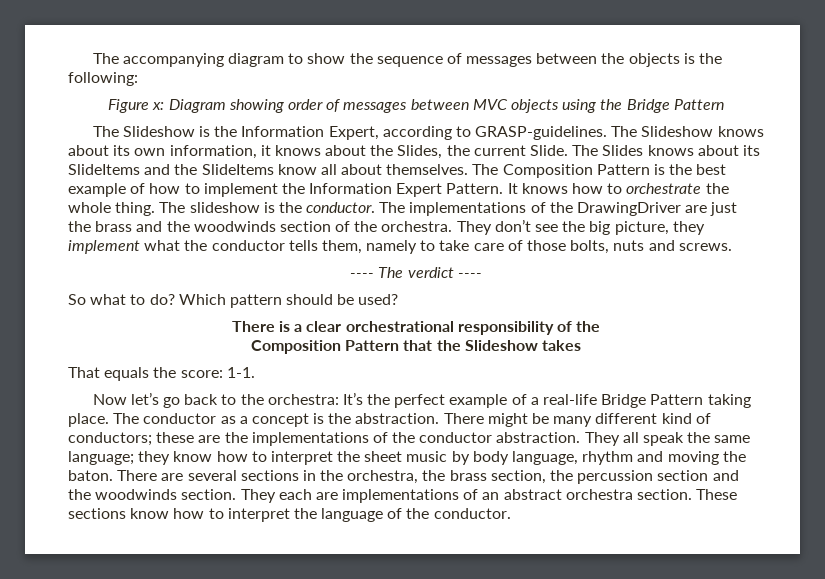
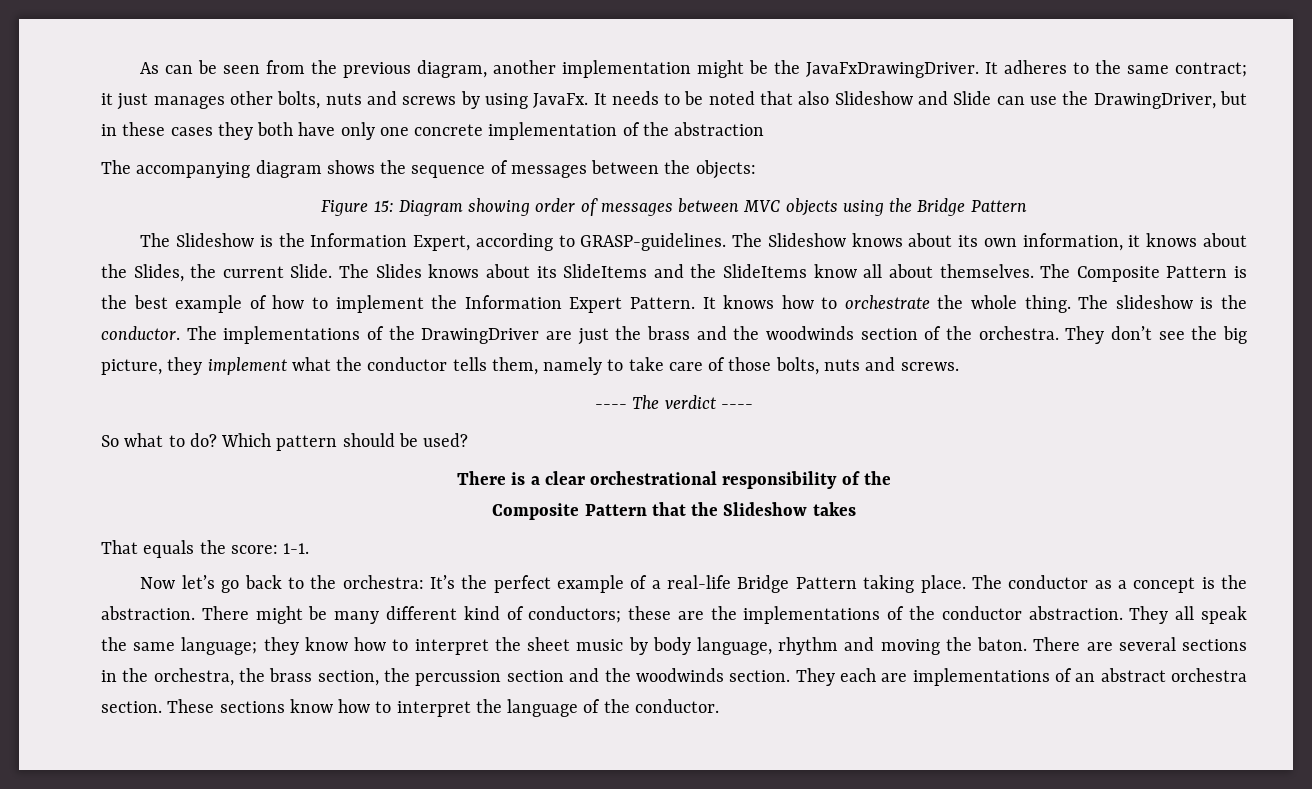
(92, 58) none -> [140,60,1247,78] [101,91,1248,110] [101,122,765,140] As can be seen from the previous diagram, another implementation might be the JavaFxDrawingDriver. It adheres to the same contract; it just manages other bolts, nuts and screws by using JavaFx. It needs to be noted that also Slideshow and Slide can use the DrawingDriver, but in these cases they both have only one concrete implementation of the abstraction //
[288,53,346,64] to show -> [326,160,375,174] shows
[628,53,723,67] [68,72,138,86] objects is the following: -> [695,160,756,179] objects:
[152,102,165,110] x: -> [373,200,394,212] 15:
[502,164,593,178] Composition -> [1076,266,1160,282] Composite
[251,340,342,354] Composition -> [492,503,580,520] Composite

